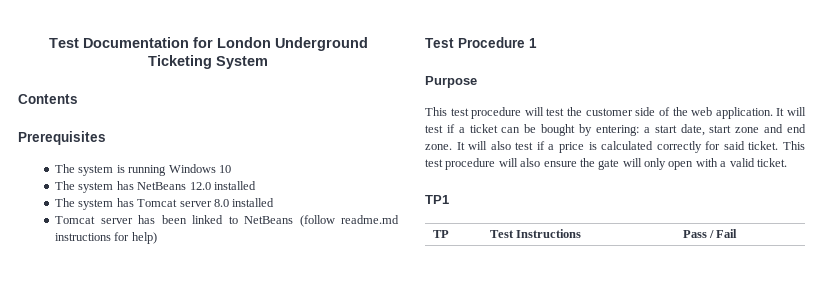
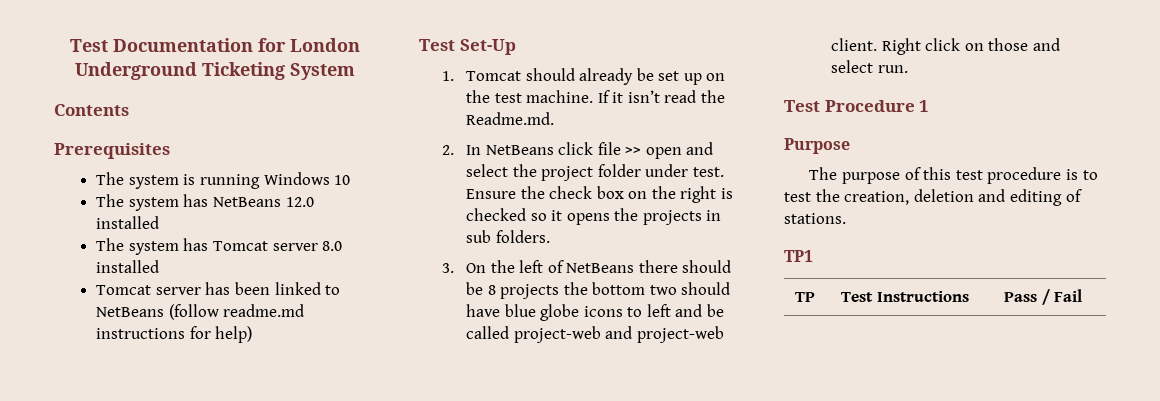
[458,37,537,48] [425,76,477,88] [425,107,807,119] [425,124,807,136] [425,141,805,153] [425,158,787,170] Procedure 1 // Purpose // This test procedure will test the customer side of the web application. It will test if a ticket can be bought by entering: a start date, start zone and end zone. It will also test if a price is calculated correctly for said ticket. This test procedure will also ensure the gate will only open with a valid ticket. -> [459,39,516,55] [442,68,726,85] [465,90,726,103] [465,112,554,125] [442,142,714,159] [465,164,724,181] [465,186,734,203] [465,208,722,225] [465,230,550,243] [442,260,732,273] [465,282,731,299] [465,304,725,321] [465,326,724,343] [830,38,1060,55] [830,60,908,73] [784,100,930,112] [784,138,850,154] [809,167,1098,184] [784,189,1082,206] [784,213,846,224] Set-Up // 1. Tomcat should already be set up on the test machine. If it isn’t read the Readme.md. // 2. In NetBeans click file >> open and select the project folder under test. Ensure the check box on the right is checked so it opens the projects in sub folders. // 3. On the left of NetBeans there should be 8 projects the bottom two should have blue globe icons to left and be called project-web and project-web client. Right click on those and select run. // Test Procedure 1 // Purpose // The purpose of this test procedure is to test the creation, deletion and editing of stations.

